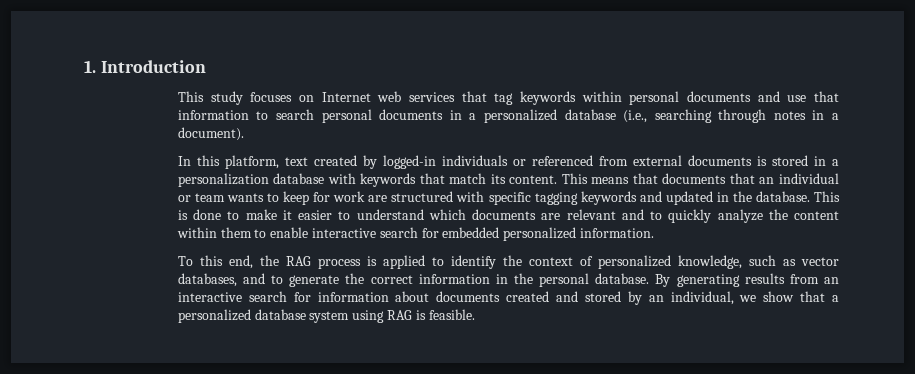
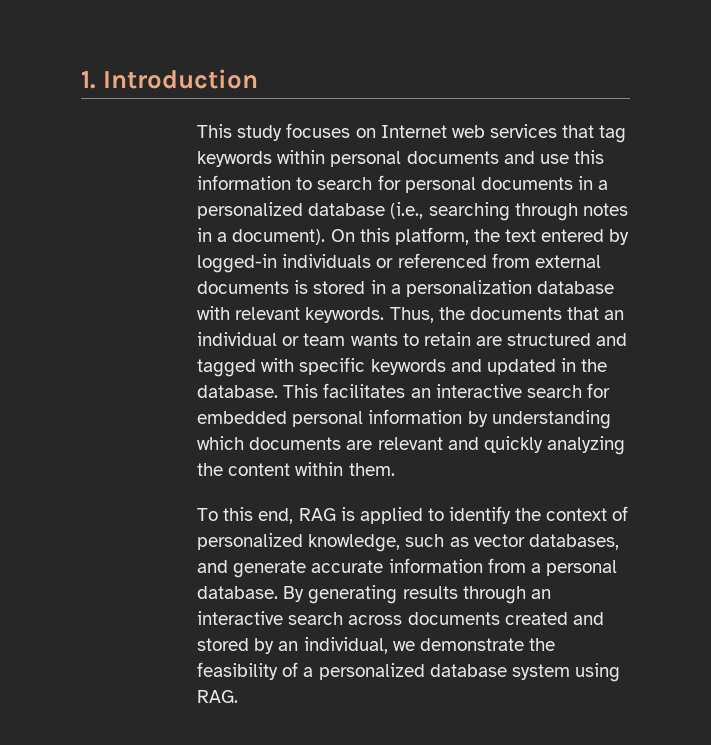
[814,91,839,102] that -> [573,150,604,164] this
(315, 114) none -> [377,175,401,190] for
[177,156,191,166] // In -> [330,229,355,242] On
[284,155,357,166] text created -> [473,229,605,242] the text entered
[360,173,658,187] keywords that match its content. This means that -> [235,307,465,323] relevant keywords. Thus, the
[283,191,454,205] keep for work are structured -> [423,332,628,346] [197,359,257,377] retain are structured and tagged
[534,192,578,205] tagging -> (366, 366) none
[177,209,424,220] is done to make it easier to understand -> [323,383,610,398] [197,409,611,429] facilitates an interactive search for embedded personal information by understanding
[650,209,839,223] [176,227,654,241] to quickly analyze the content within them to enable interactive search for embedded personalized information. -> [483,436,625,455] [197,462,395,476] quickly analyzing the content within them.
[259,255,361,269] the RAG process -> [298,508,336,521] RAG
[271,273,534,287] to generate the correct information in the -> [233,558,541,578] generate accurate information from a
[789,274,839,284] [177,291,430,302] from an interactive search for information about -> [462,586,551,604] [197,611,403,625] through an interactive search across
[763,291,826,302] show that -> [419,638,555,651] [197,662,299,680] demonstrate the feasibility of
[386,309,475,320] RAG is feasible. -> [197,690,239,703] RAG.

